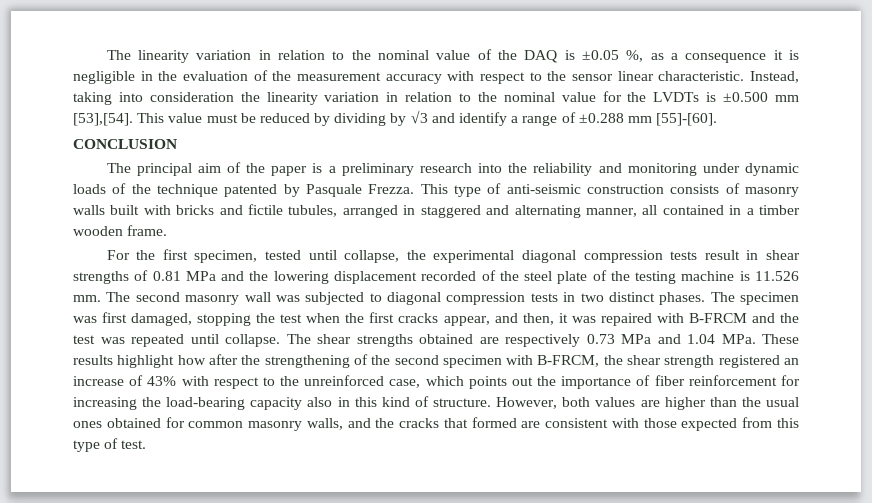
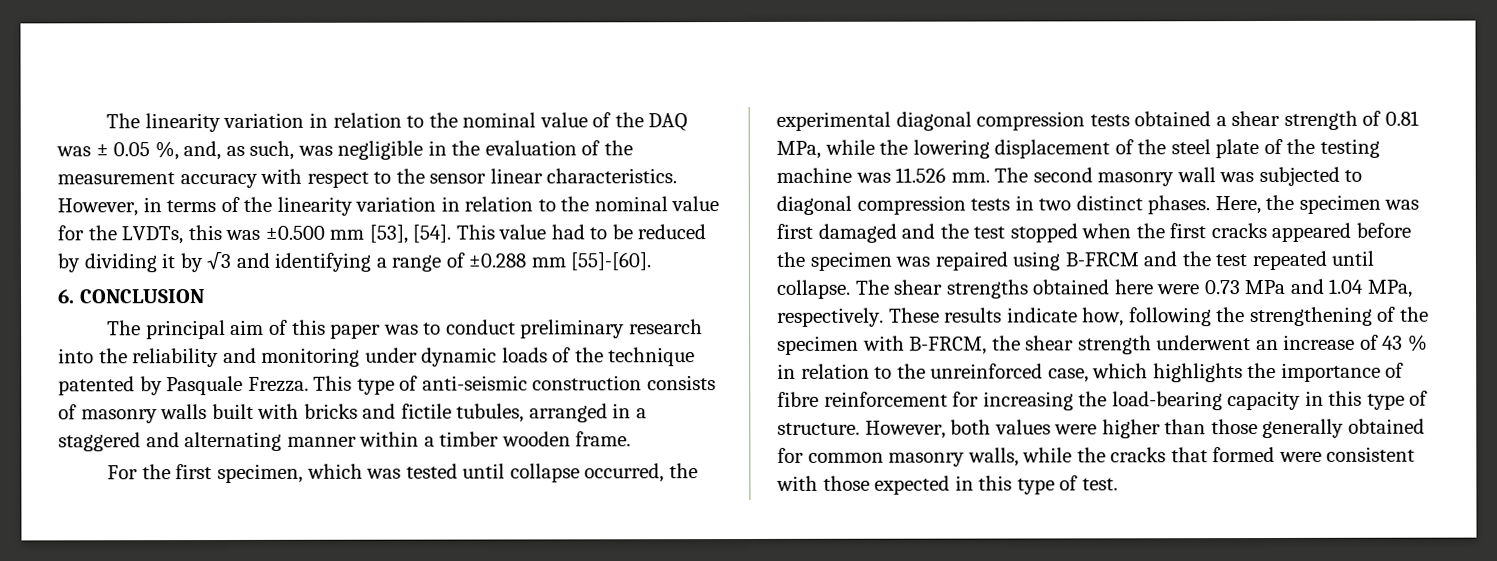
[564,50,799,63] is ±0.05 %, as a consequence it is -> [56,140,333,161] was ± 0.05 %, and, as such, was
[658,71,799,83] [73,92,234,105] characteristic. Instead, taking into consideration -> [546,168,678,184] [57,196,240,217] characteristics. However, in terms of
[653,92,799,102] [73,113,238,126] LVDTs is ±0.500 mm [53],[54]. This value must -> [121,224,608,245] LVDTs, this was ±0.500 mm [53], [54]. This value had to
(387, 119) none -> [161,253,176,269] it
[459,112,508,126] identify -> [274,252,372,272] identifying
(718, 119) none -> [58,289,75,304] 6.
[246,163,336,176] the paper is a -> [291,319,516,339] this paper was to conduct
(416, 210) none -> [635,408,647,419] a
[585,205,742,217] manner, all contained in -> [286,431,420,447] manner within
[264,250,400,263] tested until collapse, -> [306,463,665,483] which was tested until collapse occurred,
[704,250,800,260] [73,270,245,284] result in shear strengths of 0.81 MPa and -> [1134,110,1419,130] [776,139,875,159] obtained a shear strength of 0.81 MPa, while
[421,271,477,281] recorded -> (1111, 149) none
[739,271,750,281] is -> [855,172,891,183] was
[710,292,735,302] The -> [1214,194,1295,215] Here, the
[131,313,303,326] damaged, stopping the test -> [817,223,1078,243] damaged and the test stopped
[443,313,568,326] appear, and then, it -> [1271,222,1411,242] [776,251,892,271] appeared before the specimen
[656,313,684,323] with -> [1012,251,1061,271] using
[100,337,125,344] was -> (1248, 260) none
[479,334,580,347] are respectively -> [1113,279,1201,295] here were
[721,334,799,344] [73,354,238,368] MPa. These results highlight how after -> [1366,279,1413,298] [777,307,1212,327] MPa, respectively. These results indicate how, following
[394,355,439,365] second -> (1429, 314) none
[718,355,780,368] registered -> [1156,335,1252,351] underwent
[147,376,259,389] 43% with respect -> [1382,334,1428,352] [777,363,870,379] 43 % in relation
[468,376,533,389] points out -> [1152,363,1243,383] highlights
[654,375,685,386] fiber -> [777,391,819,407] fibre
[307,397,410,407] also in this kind -> [1304,390,1405,410] in this type
[640,400,660,407] are -> [1054,424,1098,435] were
[741,397,800,407] [73,421,102,428] the usual ones -> [1210,418,1345,439] those generally
[347,418,371,428] and -> [1022,447,1073,463] while
[521,421,541,428] are -> [1278,451,1322,462] were
[742,417,773,428] from -> [954,475,974,491] in

